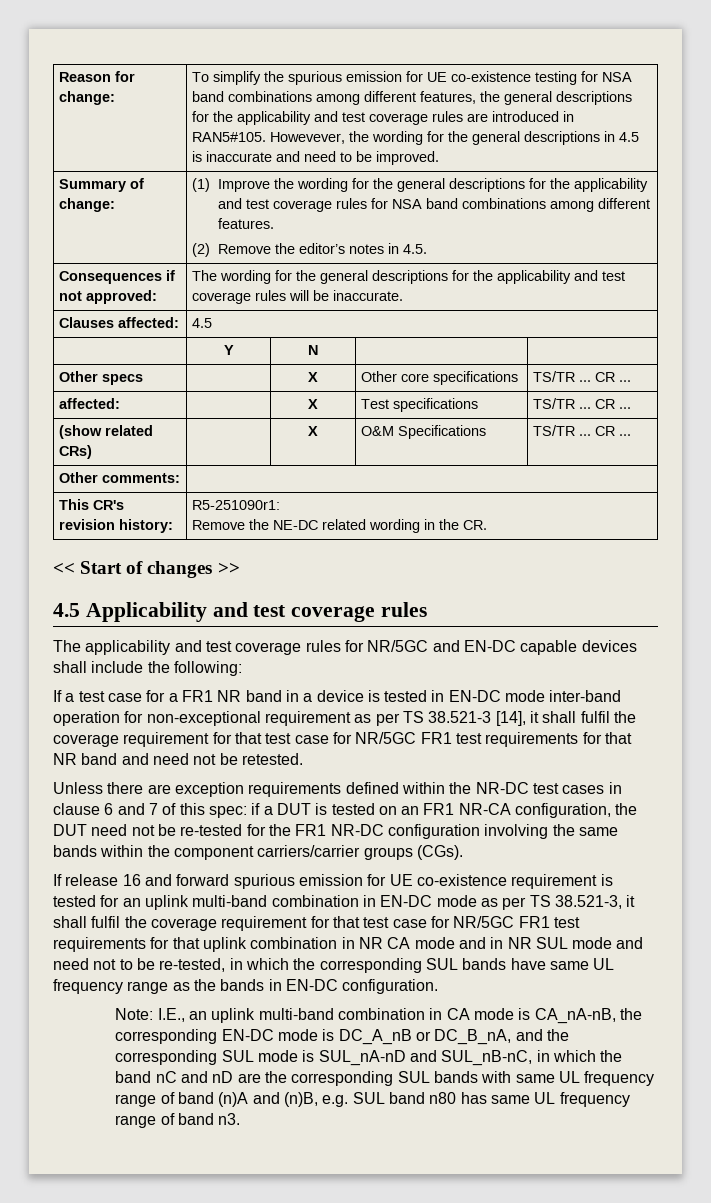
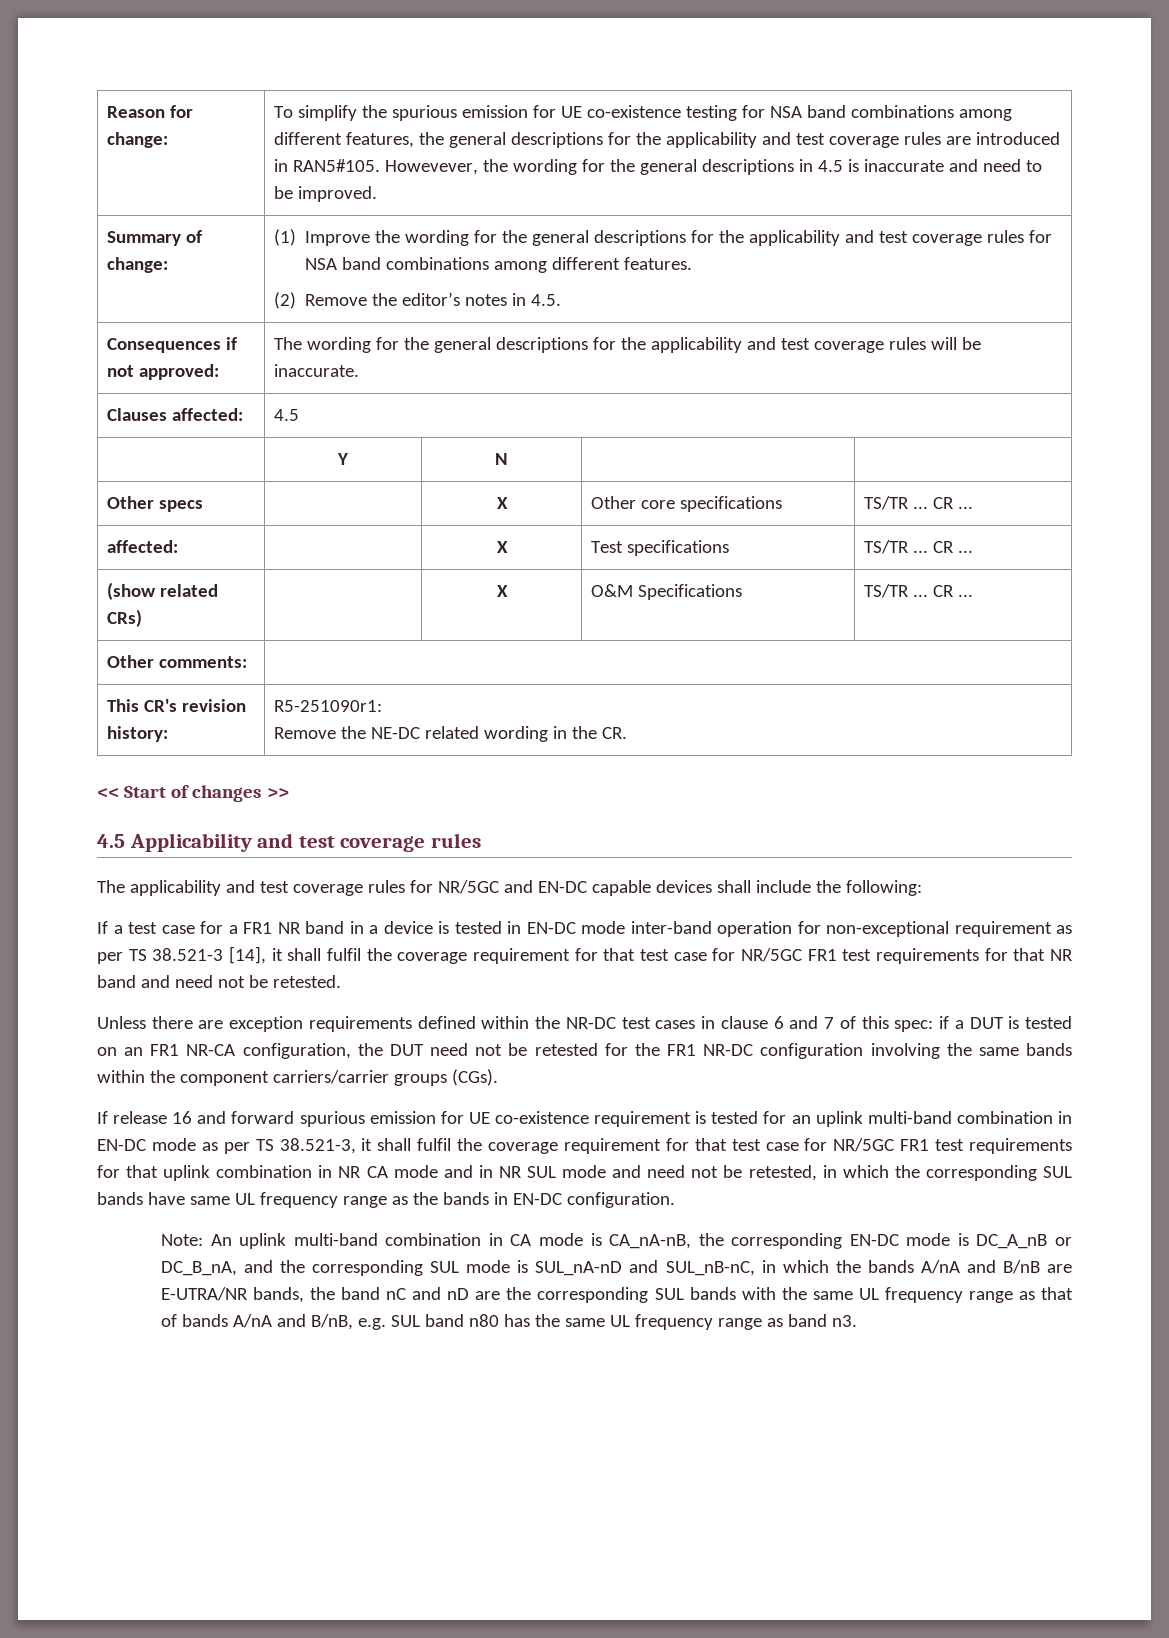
[180,824,243,836] re-tested -> [534,1043,598,1056] retested
[119,958,226,972] to be re-tested, -> [723,1165,817,1181] be retested,
[157,1008,208,1022] I.E., an -> [210,1234,232,1246] An
(623, 1056) none -> [867,1260,1072,1274] [160,1287,336,1303] bands A/nA and B/nB are E-UTRA/NR bands, the
[515,1071,655,1086] [115,1092,319,1107] same UL frequency range of band (n)A and (n)B, -> [781,1287,1073,1303] [160,1314,353,1330] the same UL frequency range as that of bands A/nA and B/nB,
[490,1092,630,1107] [115,1113,175,1128] same UL frequency range of -> [534,1314,783,1330] the same UL frequency range as

